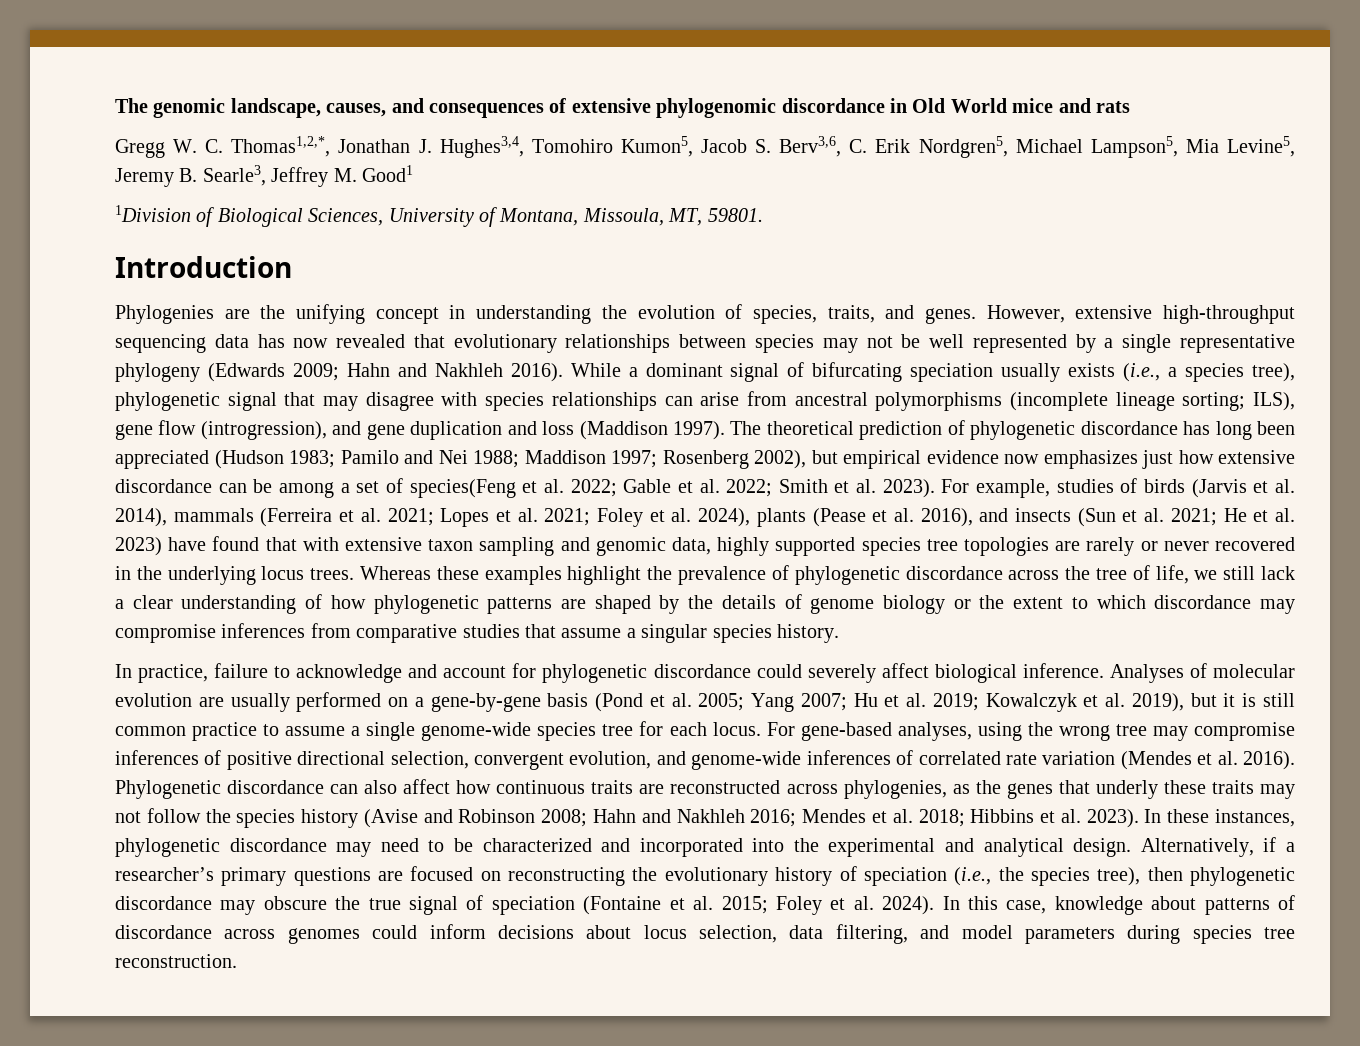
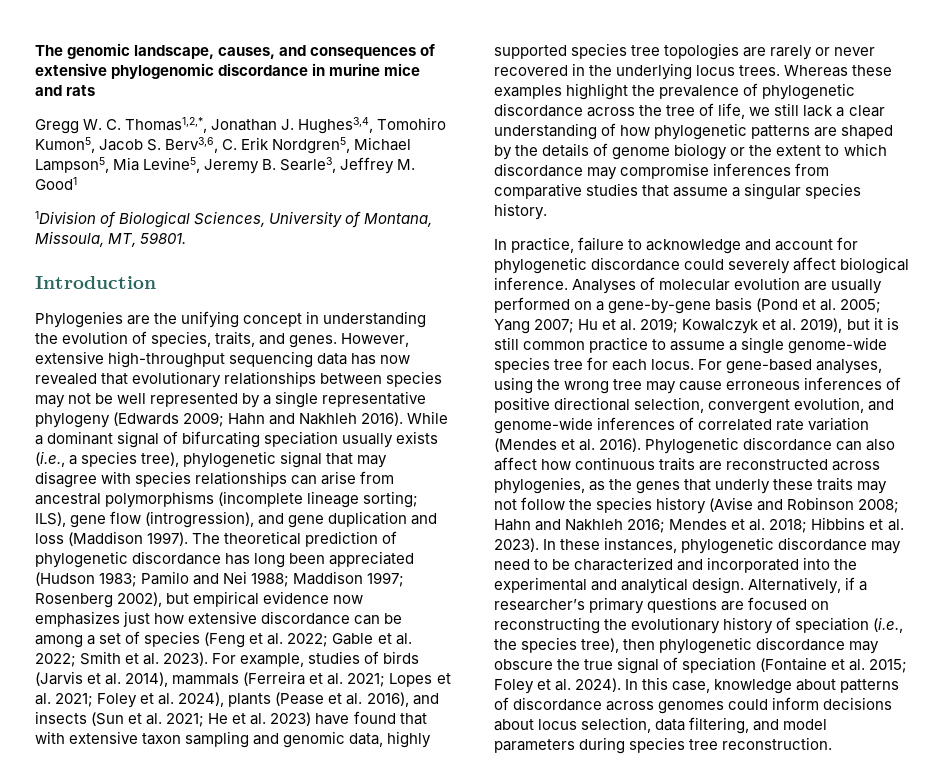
[912,98,1007,113] Old World -> [329,63,381,76] murine
[409,479,516,498] species(Feng -> [144,631,246,648] species (Feng
[1193,722,1295,741] compromise -> [679,381,801,391] cause erroneous

